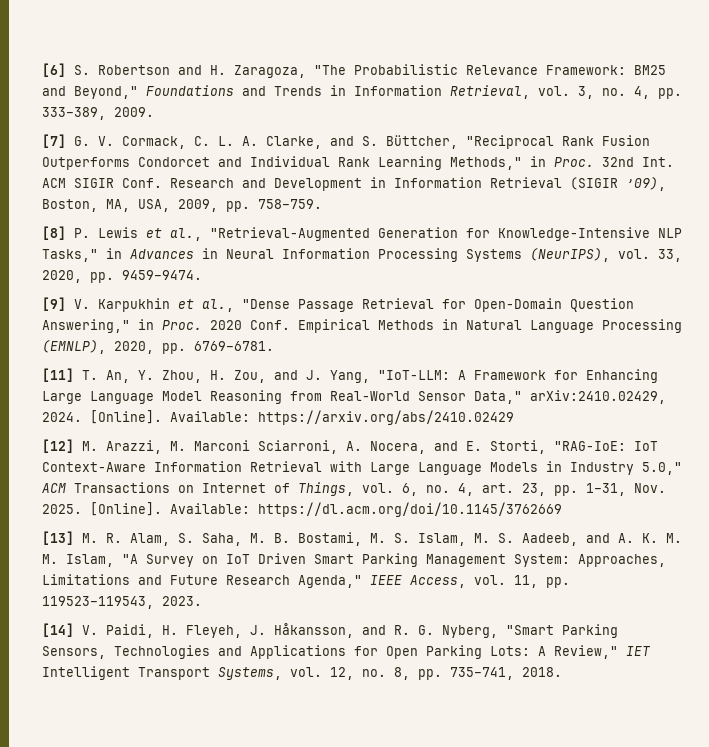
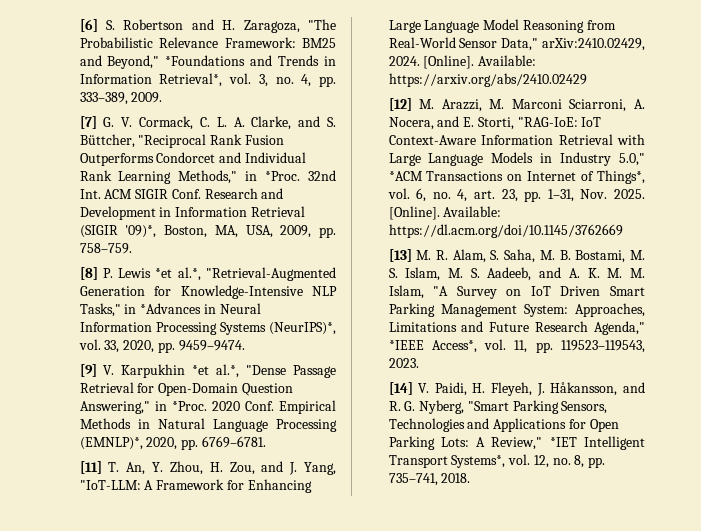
[145,85,234,96] Foundations -> [165,55,246,66] *Foundations
[449,85,530,99] Retrieval, -> [159,73,223,87] Retrieval*,
[553,157,594,167] Proc. -> [265,171,301,181] *Proc.
[625,177,666,191] ’09), -> [125,225,157,238] '09)*,
[145,228,202,241] et al., -> [155,267,201,281] *et al.*,
[129,249,194,259] Advances -> [140,303,202,314] *Advances
[529,248,610,262] (NeurIPS), -> [269,322,336,335] (NeurIPS)*,
[177,299,234,312] et al., -> [192,364,240,378] *et al.*,
[161,320,202,330] Proc. -> [171,401,207,411] *Proc.
[41,340,106,354] (EMNLP), -> [79,437,143,450] (EMNLP)*,
[41,483,66,493] ACM -> [388,171,423,181] *ACM
[297,482,354,496] Things, -> [597,170,645,184] Things*,
[369,575,466,588] IEEE Access, -> [388,340,477,353] *IEEE Access*,
[625,646,651,656] IET -> [549,437,577,447] *IET
[217,667,282,680] Systems, -> [451,455,506,468] Systems*,

